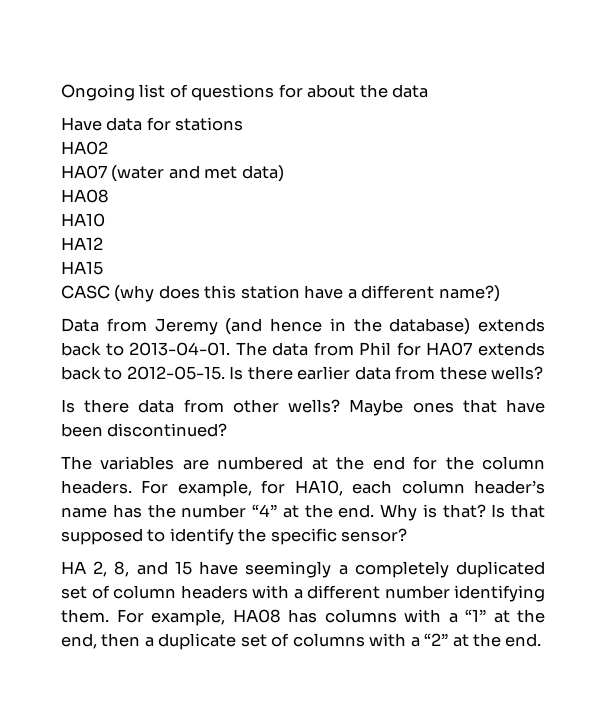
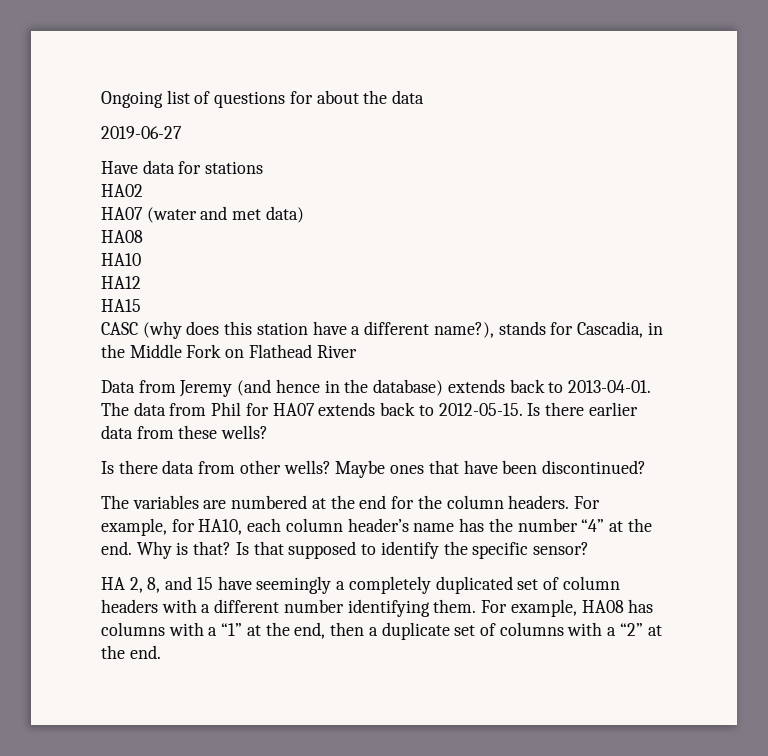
(429, 91) none -> [101,126,182,139] // 2019-06-27
[438,285,500,302] name?) -> [433,321,663,338] [101,344,357,358] name?), stands for Cascadia, in the Middle Fork on Flathead River

